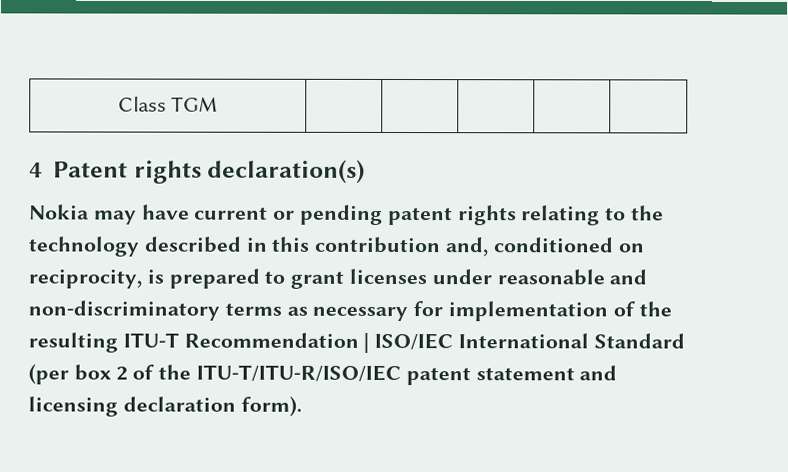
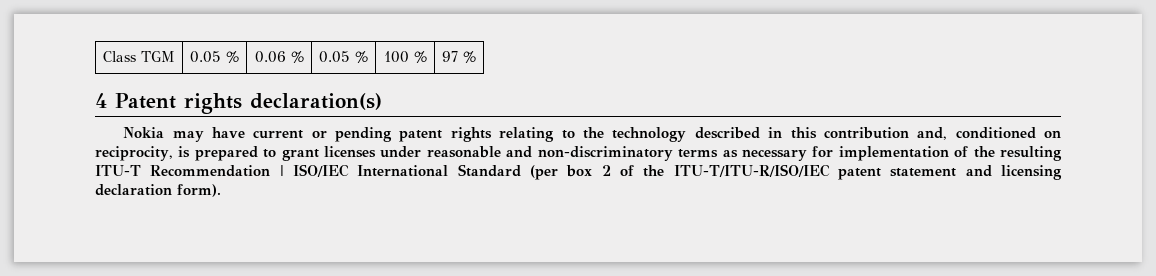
(219, 104) | | | | -> [190,51,239,63] [254,51,304,63] [319,51,368,63] [383,51,427,63] [442,51,476,63] 0.05 % | 0.06 % | 0.05 % | 100 % | 97 %

